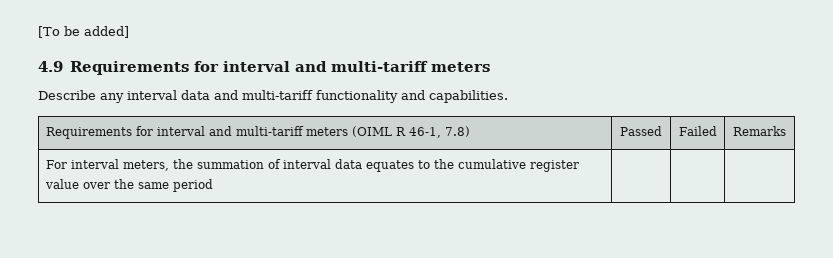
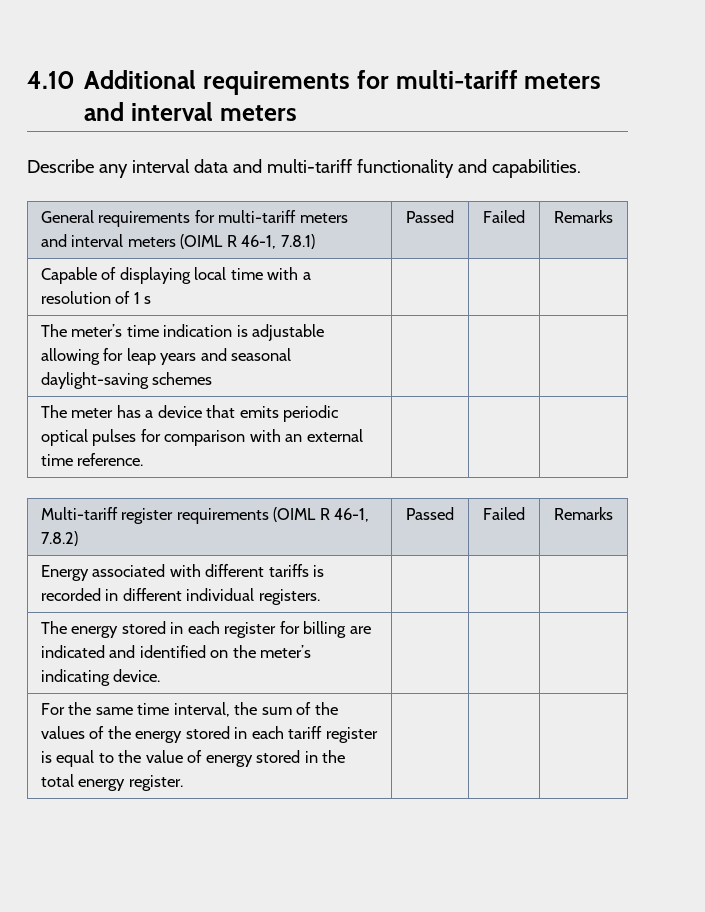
[38,26,129,38] [38,61,428,75] [To be added] // 4.9 Requirements for interval and multi-tariff -> [27,70,602,95] [84,102,213,121] 4.10 Additional requirements for multi-tariff meters and interval
[45,126,304,139] Requirements for interval and multi-tariff -> [40,210,348,227] [40,234,124,247] General requirements for multi-tariff meters and interval
[444,126,470,137] [620,126,662,136] [678,126,717,136] [733,126,786,136] [45,159,579,172] [44,179,213,192] 7.8) | Passed | Failed | Remarks // For interval meters, the summation of interval data equates to the cumulative register value over the same period -> [280,234,315,249] [406,210,454,223] [483,210,526,223] [554,210,613,223] [40,267,311,284] [40,291,152,304] [40,324,325,341] [40,348,292,365] [40,372,213,389] [40,405,340,422] [40,429,363,446] [40,453,144,466] [40,507,370,524] [40,531,78,546] [406,507,454,520] [483,507,526,520] [554,507,613,520] [40,564,325,581] [40,588,320,605] [40,621,371,638] [40,645,312,658] [40,669,161,686] [40,702,338,717] [40,726,378,743] [40,750,345,767] [40,774,183,791] 7.8.1) | Passed | Failed | Remarks // Capable of displaying local time with a resolution of 1 s | | | // The meter’s time indication is adjustable allowing for leap years and seasonal daylight-saving schemes | | | // The meter has a device that emits periodic optical pulses for comparison with an external time reference. | | | // Multi-tariff register requirements (OIML R 46-1, 7.8.2) | Passed | Failed | Remarks // Energy associated with different tariffs is recorded in different individual registers. | | | // The energy stored in each register for billing are indicated and identified on the meter’s indicating device. | | | // For the same time interval, the sum of the values of the energy stored in each tariff register is equal to the value of energy stored in the total energy register.

